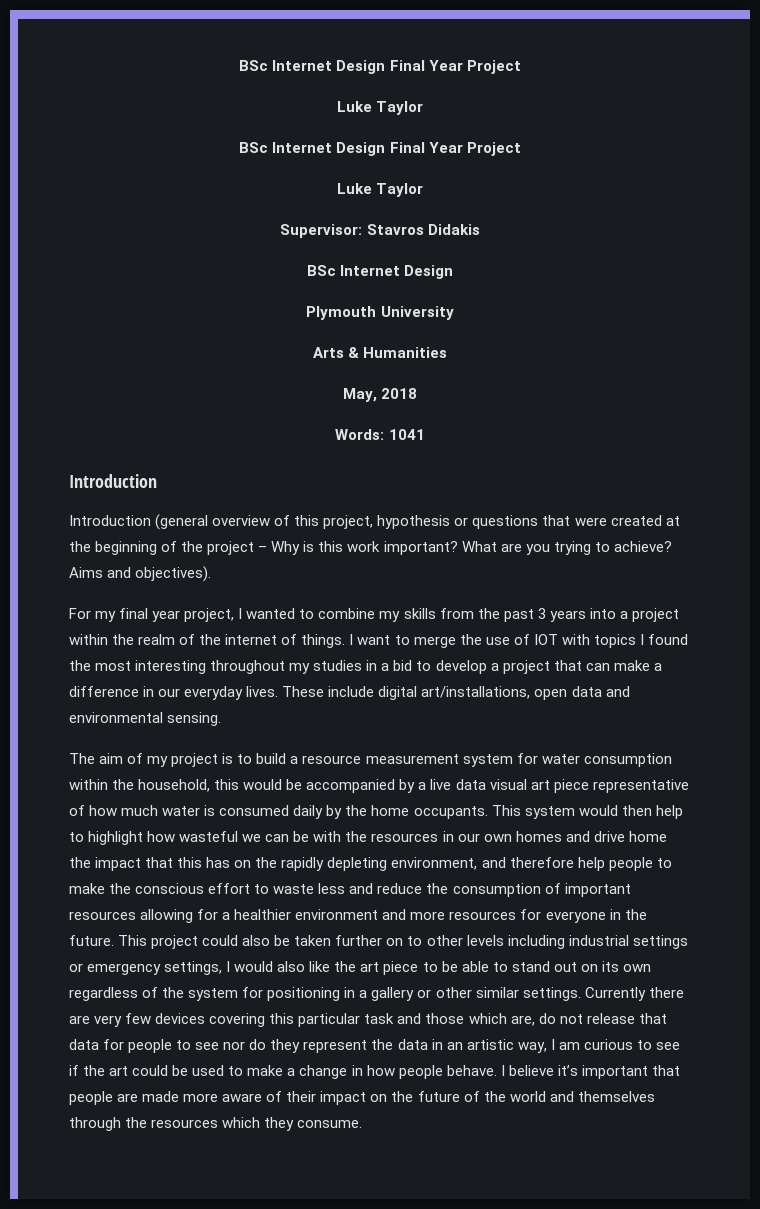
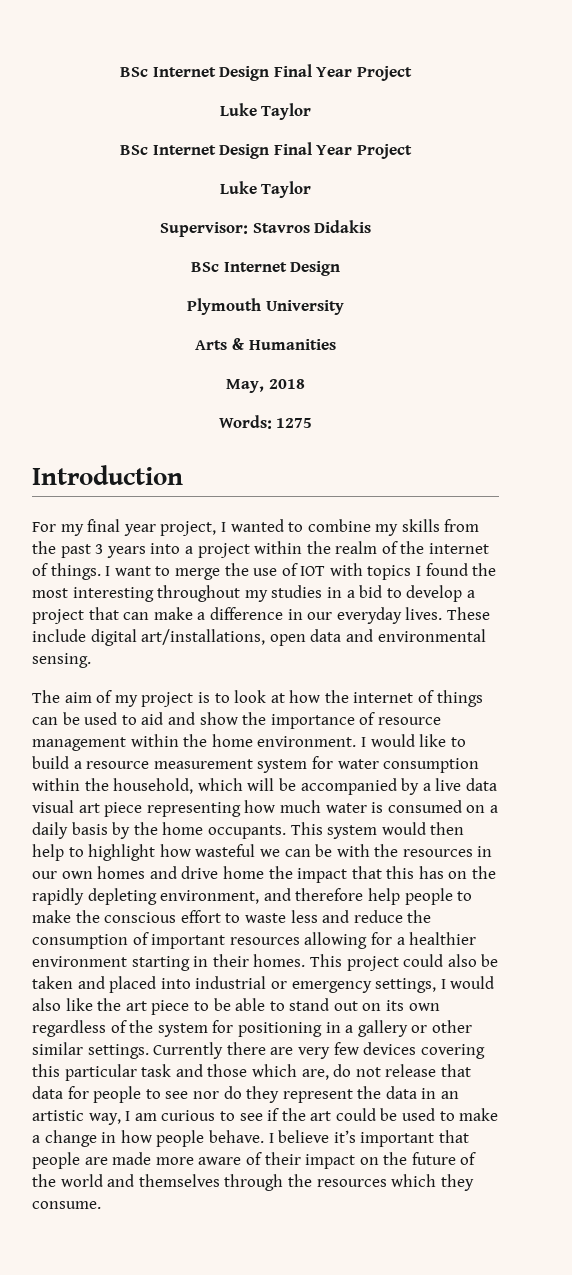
[388,429,425,440] [69,474,157,488] [69,514,680,530] [69,541,672,555] [69,566,212,582] 1041 // Introduction // Introduction (general overview of this project, hypothesis or questions that were created at the beginning of the project – Why is this work important? What are you trying to achieve? Aims and objectives). -> [276,418,313,428] [32,465,183,485] 1275 // Introduction
(253, 759) none -> [234,690,483,707] [32,712,441,729] [32,734,466,751] look at how the internet of things can be used to aid and show the importance of resource management within the home environment. I would like to
[214,779,283,790] this would -> [197,778,275,791] which will
[592,779,689,793] [69,805,85,816] representative of -> [146,802,241,817] representing
[293,805,324,819] daily -> [466,805,498,813] [32,822,108,839] on a daily basis
[382,909,647,923] [69,935,114,946] and more resources for everyone in the future. -> [131,954,306,971] starting in their homes.
[335,935,688,949] further on to other levels including industrial settings -> [77,976,267,993] and placed into industrial

